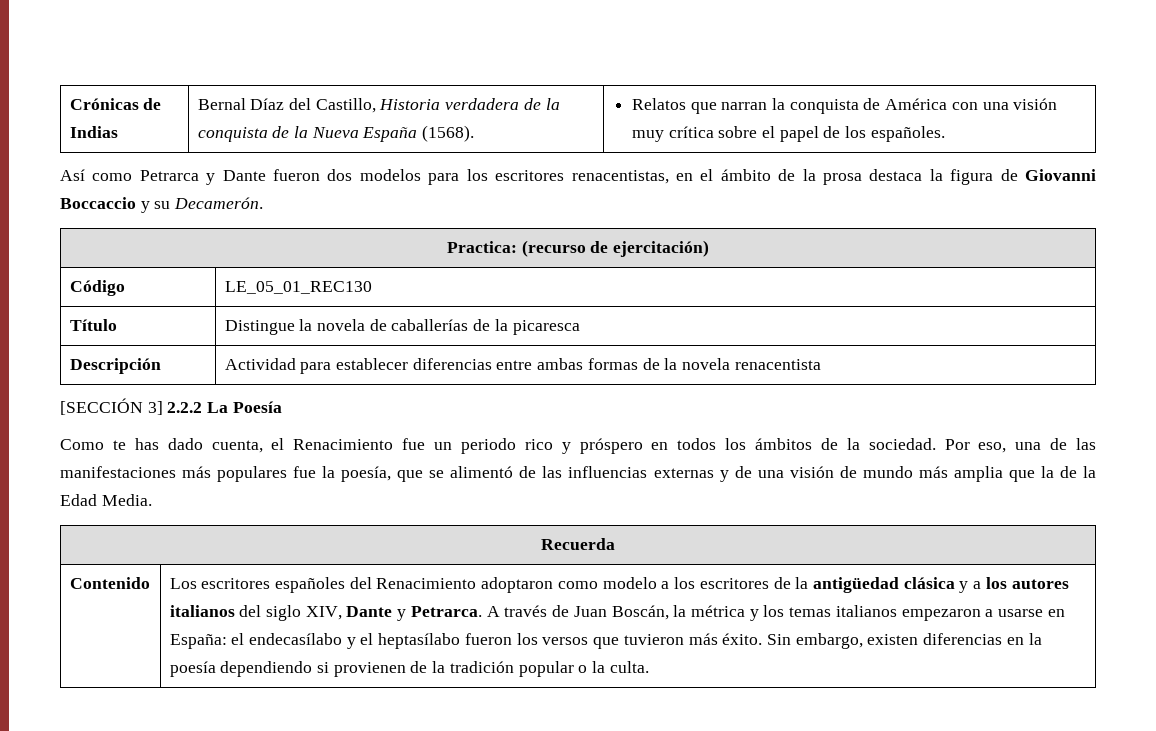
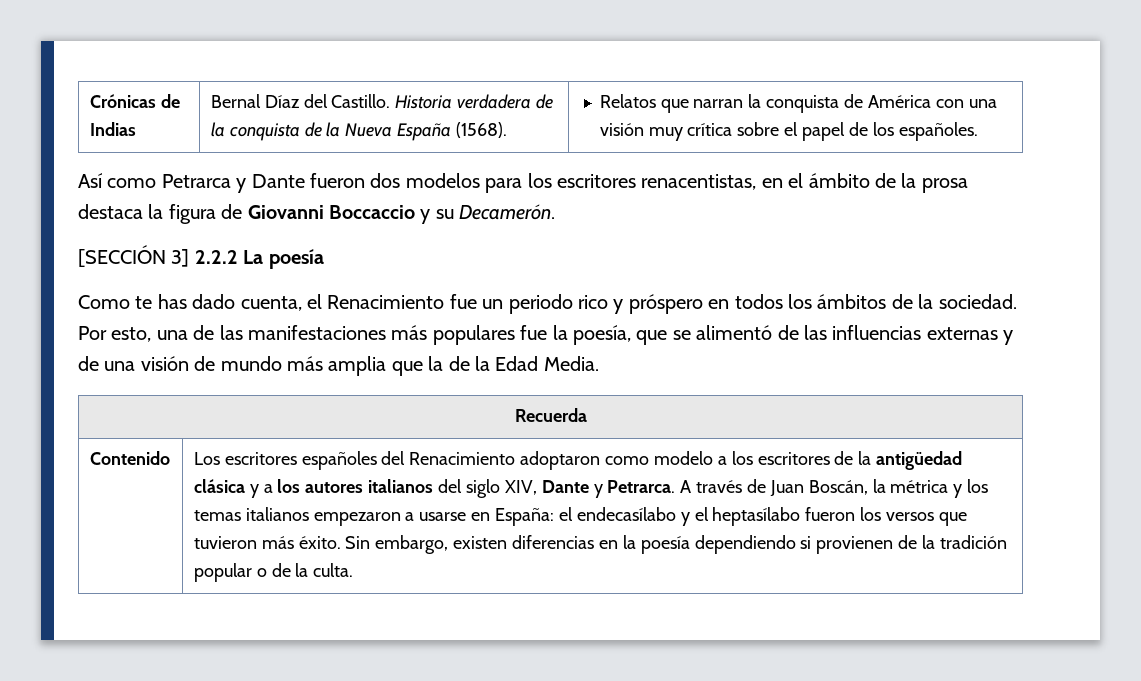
[315,98,376,113] Castillo, -> [331,94,391,108] Castillo.
[446,240,710,257] [69,280,125,296] [224,281,372,294] [69,319,117,331] [224,319,580,335] [69,358,161,374] [224,358,821,374] // Practica: (recurso de ejercitación) // Código | LE_05_01_REC130 // Título | Distingue la novela de caballerías de la picaresca // Descripción | Actividad para establecer diferencias entre ambas formas de la novela renacentista -> (556, 212) none
[232,401,282,413] Poesía -> [268,249,324,269] poesía
[978,442,1007,453] eso, -> [111,327,152,342] esto,
(588, 669) none -> [271,563,291,577] de

